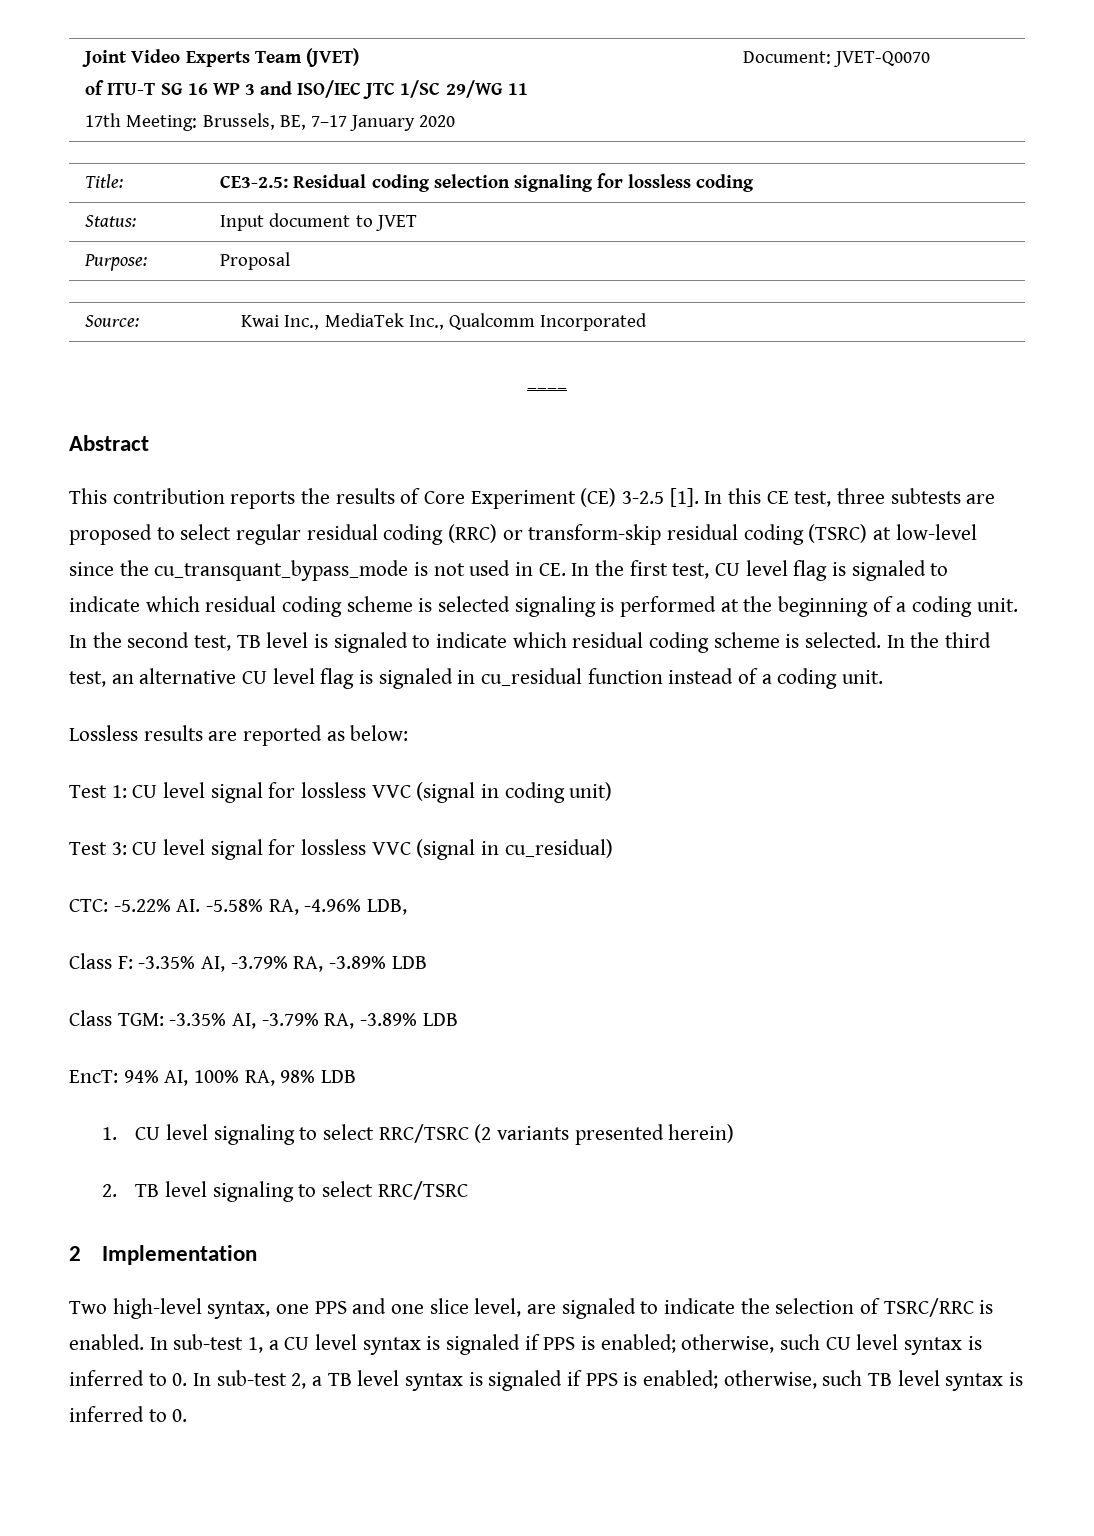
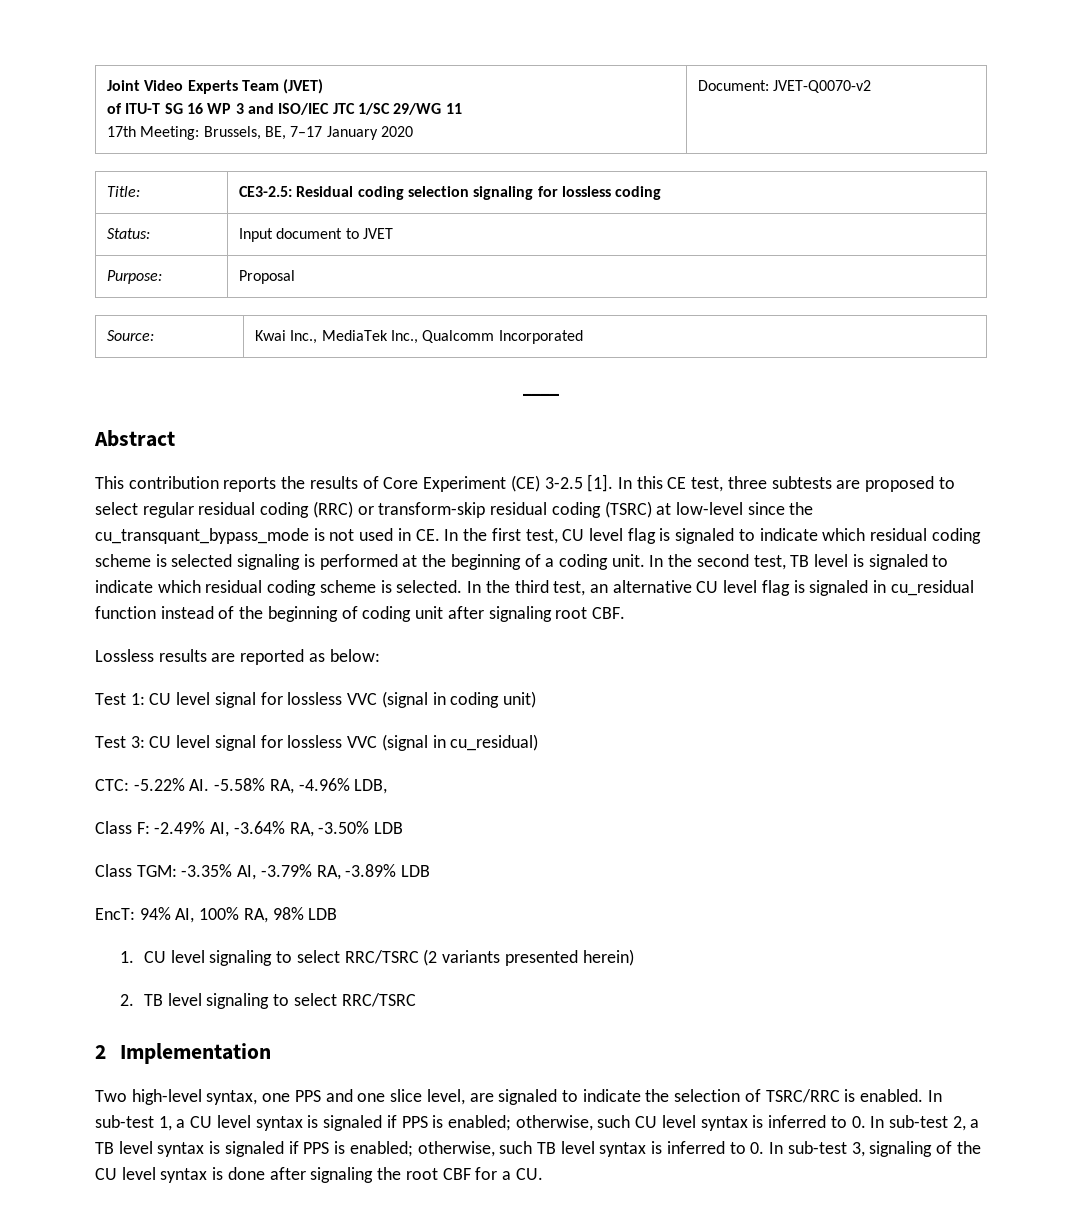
[834,51,931,67] JVET-Q0070 -> [773,80,872,93] JVET-Q0070-v2
[761,668,884,689] a coding unit. -> [239,606,625,622] the beginning of coding unit after signaling root CBF.
[138,956,387,972] -3.35% AI, -3.79% RA, -3.89% -> [154,821,370,837] -2.49% AI, -3.64% RA, -3.50%
(188, 1415) none -> [769,1141,981,1157] [95,1167,543,1183] In sub-test 3, signaling of the CU level syntax is done after signaling the root CBF for a CU.

